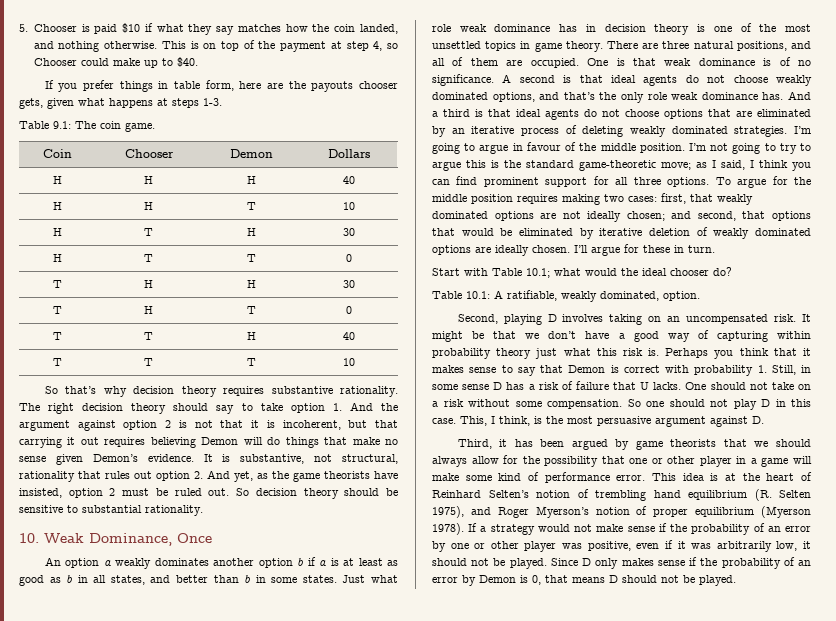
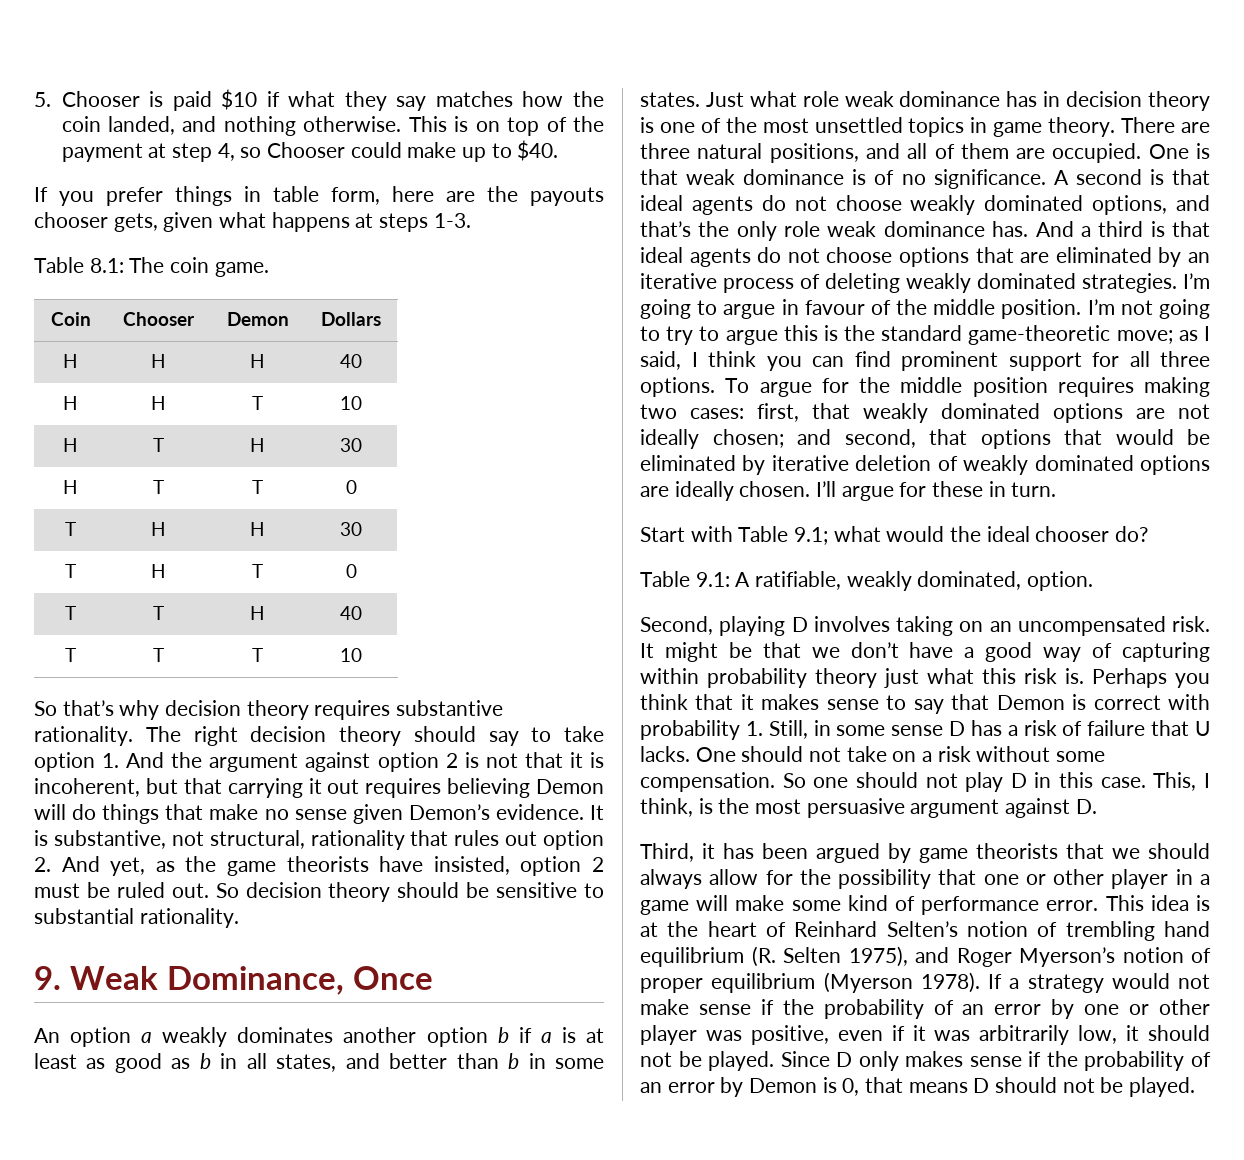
[53,121,71,129] 9.1: -> [89,258,124,273] 8.1:
[19,533,39,543] 10. -> [34,966,61,990] 9.
[526,268,550,278] 10.1; -> [794,527,829,545] 9.1;
[466,291,490,299] 10.1: -> [695,572,730,587] 9.1:

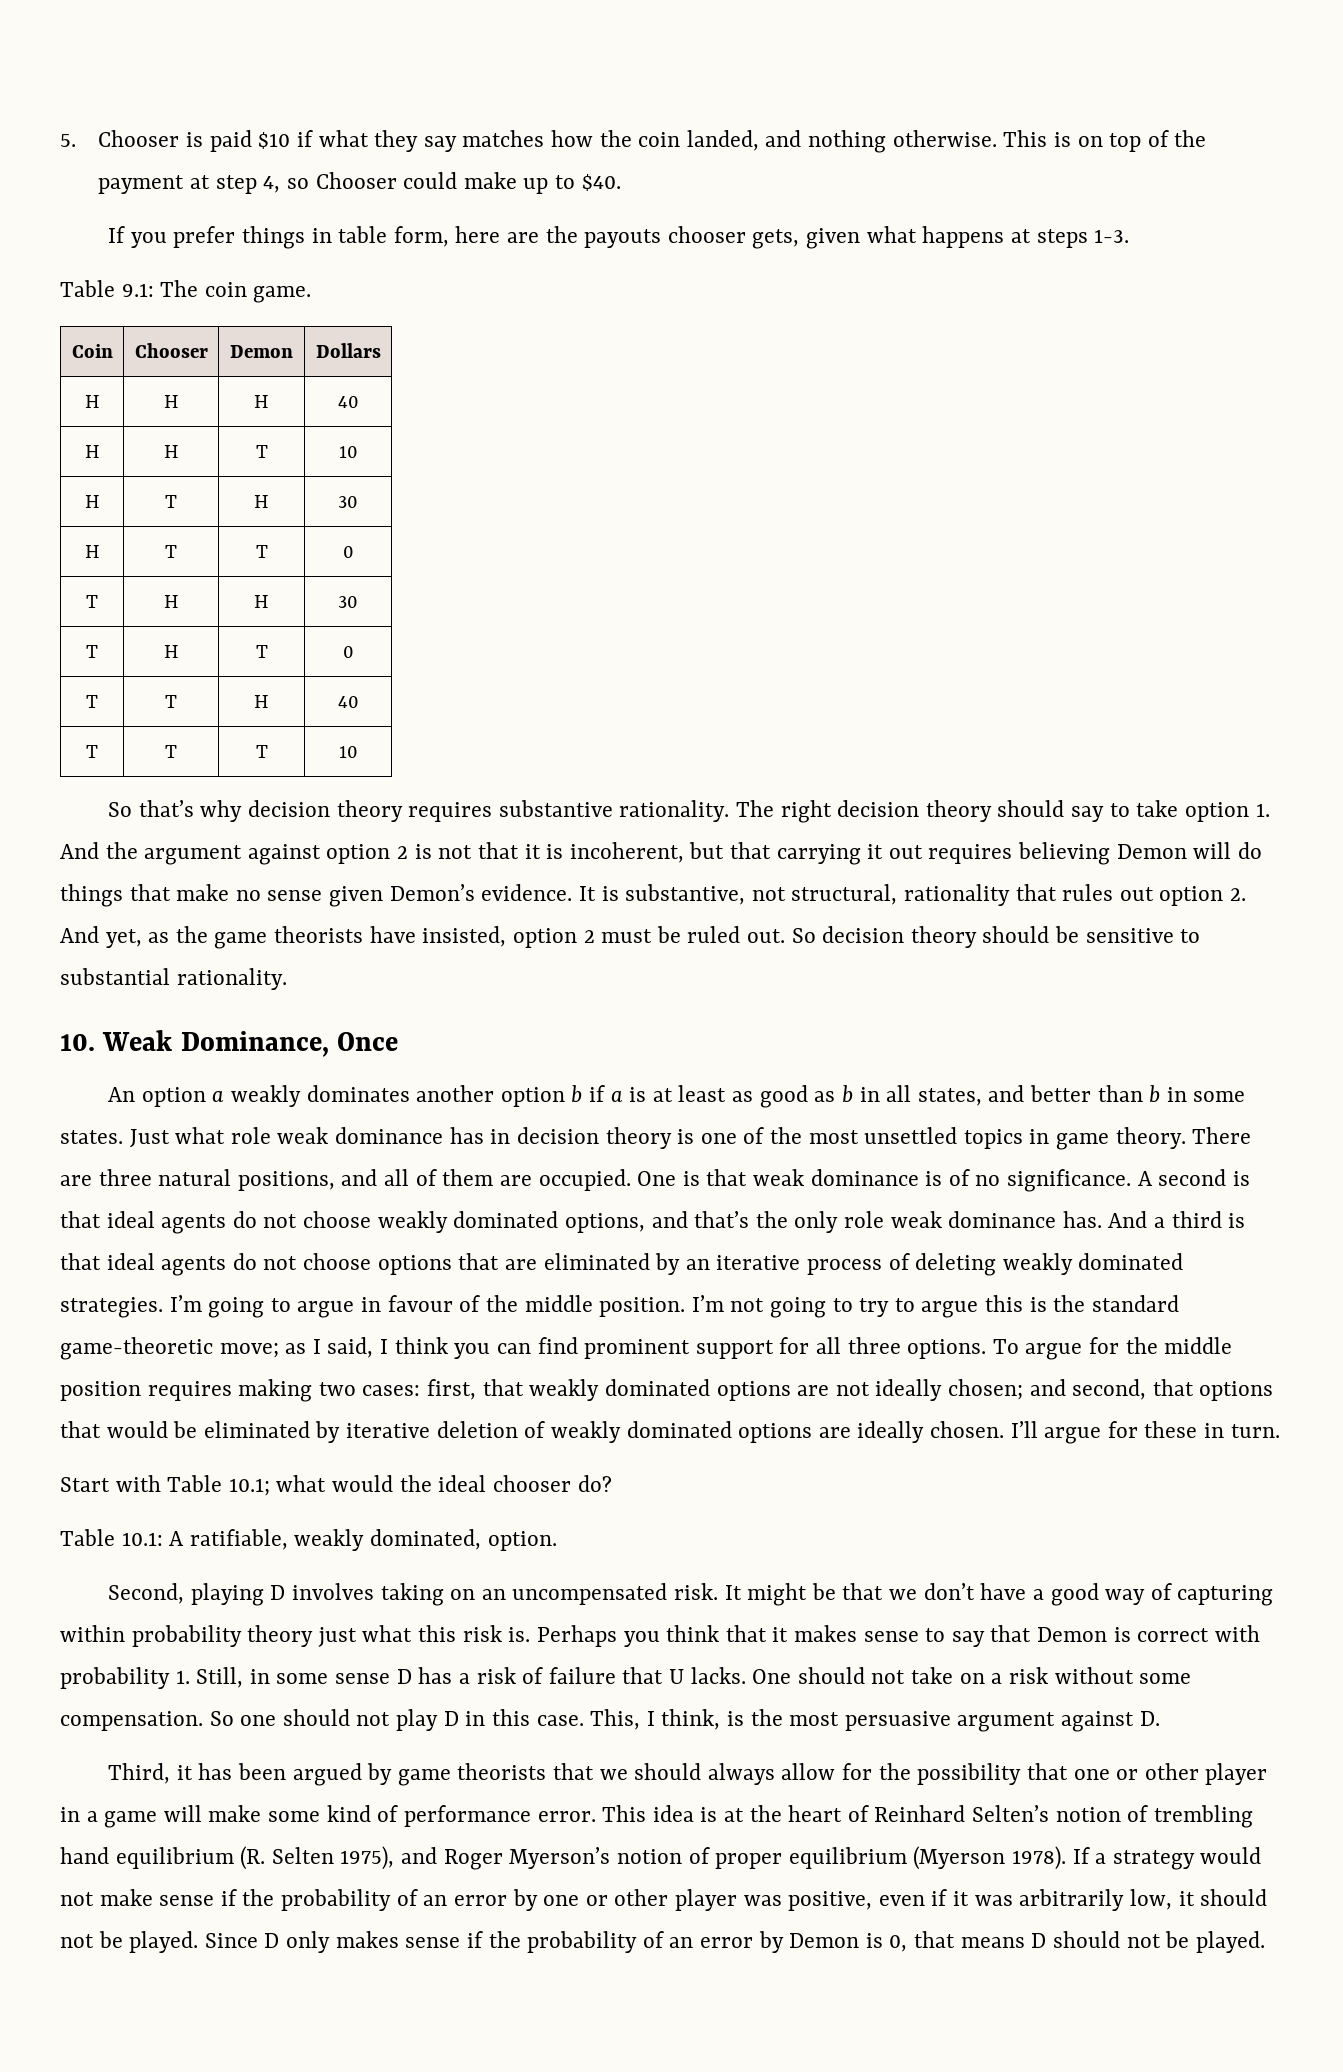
[89,258,124,273] 8.1: -> [121,283,154,297] 9.1:
[34,966,61,990] 9. -> [60,1034,95,1051] 10.
[794,527,829,545] 9.1; -> [228,1478,270,1496] 10.1;
[695,572,730,587] 9.1: -> [121,1532,163,1546] 10.1:

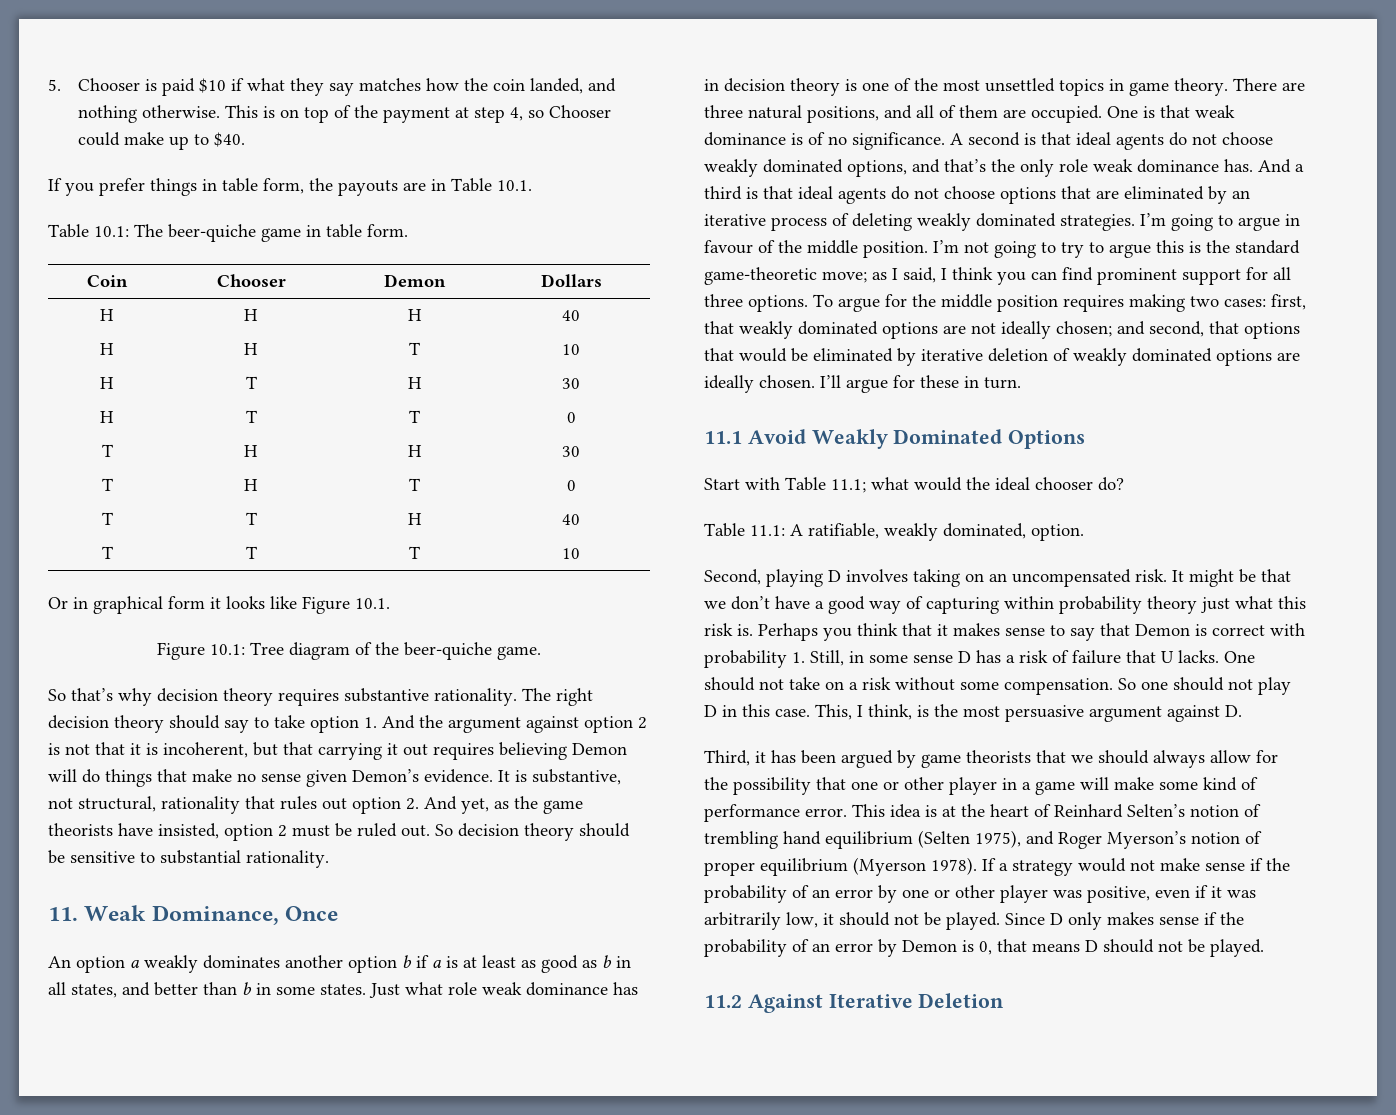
[455,226,1130,249] [60,280,312,303] here are the payouts chooser gets, given what happens at steps 1-3. // Table 9.1: The coin game. -> [309,178,532,196] [48,224,408,242] the payouts are in Table 10.1. // Table 10.1: The beer-quiche game in table form.
(358, 752) none -> [48,596,390,614] [157,642,541,660] // Or in graphical form it looks like Figure 10.1. // Figure 10.1: Tree diagram of the beer-quiche game.
[60,1034,95,1051] 10. -> [48,907,78,921] 11.
(1280, 1431) none -> [704,429,1086,449] // 11.1 Avoid Weakly Dominated Options
[228,1478,270,1496] 10.1; -> [831,479,866,493] 11.1;
[121,1532,163,1546] 10.1: -> [750,525,785,536] 11.1:
[240,1846,334,1870] (R. Selten -> [918,830,970,848] (Selten
(1265, 1942) none -> [704,993,1005,1013] // 11.2 Against Iterative Deletion

